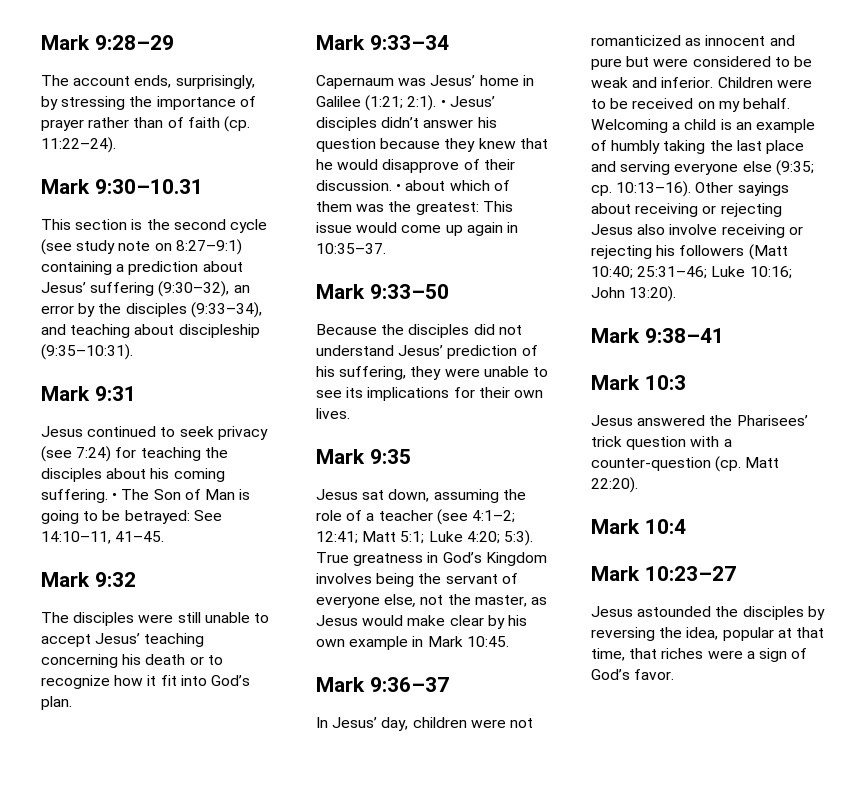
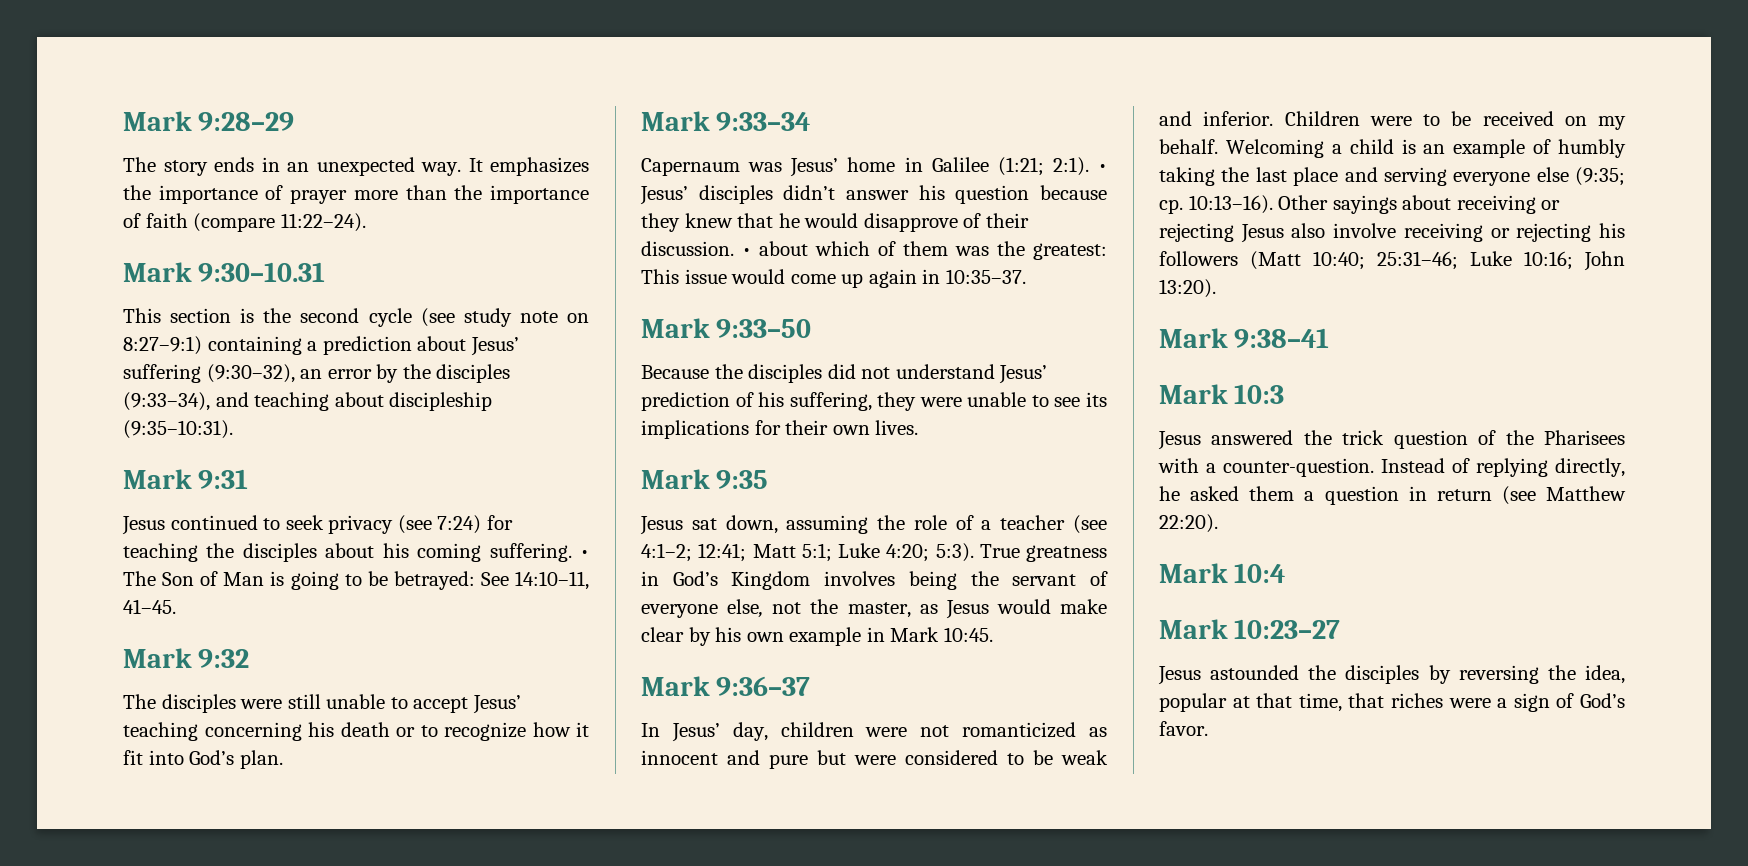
[73,75,255,89] [41,96,256,110] [41,117,164,131] account ends, surprisingly, by stressing the importance of prayer rather than -> [163,157,589,176] [123,185,589,204] story ends in an unexpected way. It emphasizes the importance of prayer more than the importance
[223,116,250,132] (cp. -> [193,213,276,232] (compare
[736,415,808,426] Pharisees’ -> (1332, 437) none
[690,436,732,447] [591,456,780,472] with a counter-question (cp. Matt -> [1478,430,1625,445] [1158,458,1625,477] [1159,486,1626,505] of the Pharisees with a counter-question. Instead of replying directly, he asked them a question in return (see Matthew

